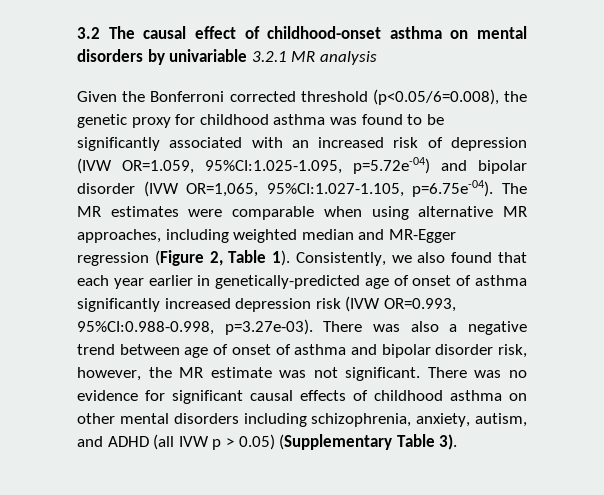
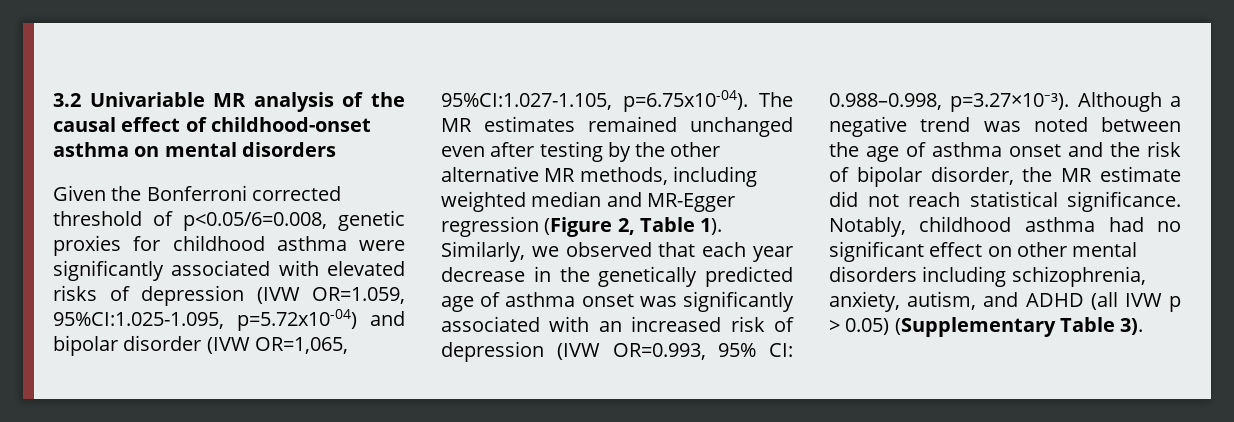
[108,26,135,39] The -> [89,92,405,112] Univariable MR analysis of the
[147,49,377,65] by univariable 3.2.1 MR analysis -> (336, 149) none
[372,89,527,105] [77,114,444,128] [77,137,419,151] (p<0.05/6=0.008), the genetic proxy for childhood asthma was found to be significantly associated with an increased risk -> [153,210,405,231] [53,235,405,256] [53,260,405,281] [53,285,97,301] of p<0.05/6=0.008, genetic proxies for childhood asthma were significantly associated with elevated risks
[353,157,430,174] p=5.72e-04) -> [237,309,357,331] p=5.72x10-04)
[412,180,494,197] p=6.75e-04). -> [623,90,748,112] p=6.75x10-04).
[188,206,409,220] were comparable when using -> [588,116,793,137] [441,141,721,162] remained unchanged even after testing by the other
[77,229,161,243] approaches, -> [579,167,668,185] methods,
[295,252,527,266] [77,275,527,289] [77,296,456,312] [77,319,527,335] [77,344,527,358] [77,367,527,381] [77,390,502,404] Consistently, we also found that each year earlier in genetically-predicted age of onset of asthma significantly increased depression risk (IVW OR=0.993, 95%CI:0.988-0.998, p=3.27e-03). There was also a negative trend between age of onset of asthma and bipolar disorder risk, however, the MR estimate was not significant. There was no evidence for significant causal effects of childhood asthma -> [441,241,793,262] [441,266,793,287] [441,291,794,312] [441,316,794,332] [441,341,793,362] [829,92,1181,112] [829,116,1181,137] [829,141,1181,162] [829,166,1181,187] [829,191,1181,212] [829,216,1181,237] [829,241,983,262] Similarly, we observed that each year decrease in the genetically predicted age of asthma onset was significantly associated with an increased risk of depression (IVW OR=0.993, 95% CI: 0.988–0.998, p=3.27×10⁻³). Although a negative trend was noted between the age of asthma onset and the risk of bipolar disorder, the MR estimate did not reach statistical significance. Notably, childhood asthma had no significant effect

